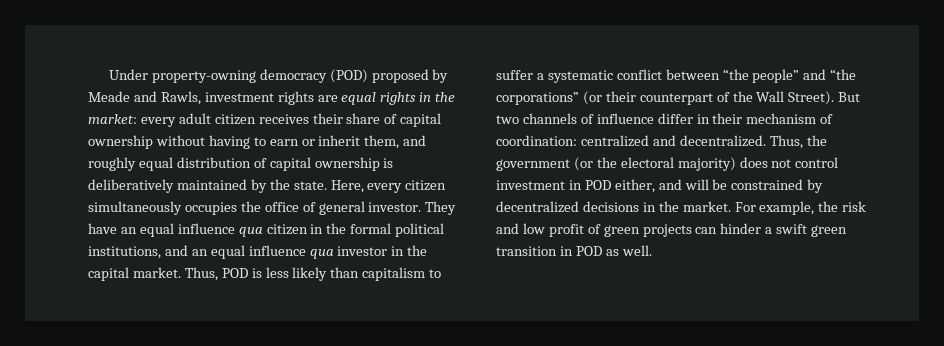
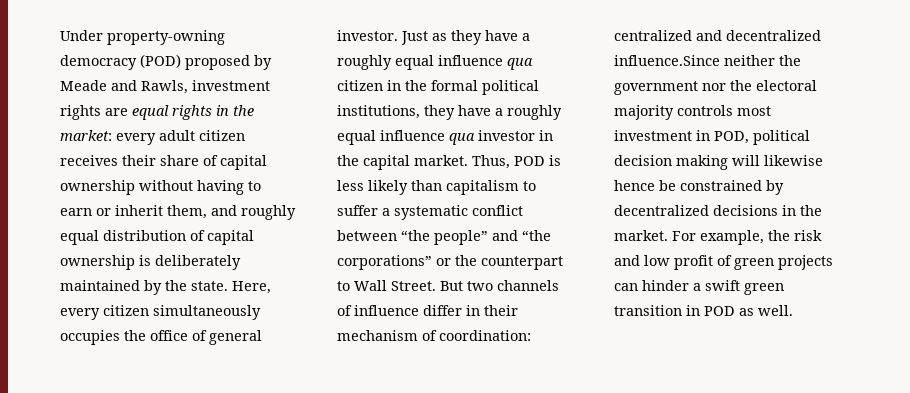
[88,179,174,193] deliberatively -> [155,255,241,270] deliberately
[425,201,457,215] [88,223,137,234] They have an -> [401,30,530,45] [337,55,392,70] Just as they have a roughly
[164,245,208,256] and an -> [424,105,562,120] they have a roughly
[582,91,835,105] (or their counterpart of the Wall Street). -> [436,255,563,270] [337,280,436,291] or the counterpart to Wall Street.
[679,135,803,149] decentralized. Thus, -> [726,30,821,41] [614,55,775,66] decentralized influence.Since neither
[573,157,593,171] (or -> [702,83,726,91] nor
[677,157,839,171] [496,179,709,193] majority) does not control investment in POD either, and will -> [614,105,771,120] [614,130,810,145] [614,155,823,170] [614,180,655,191] majority controls most investment in POD, political decision making will likewise hence

